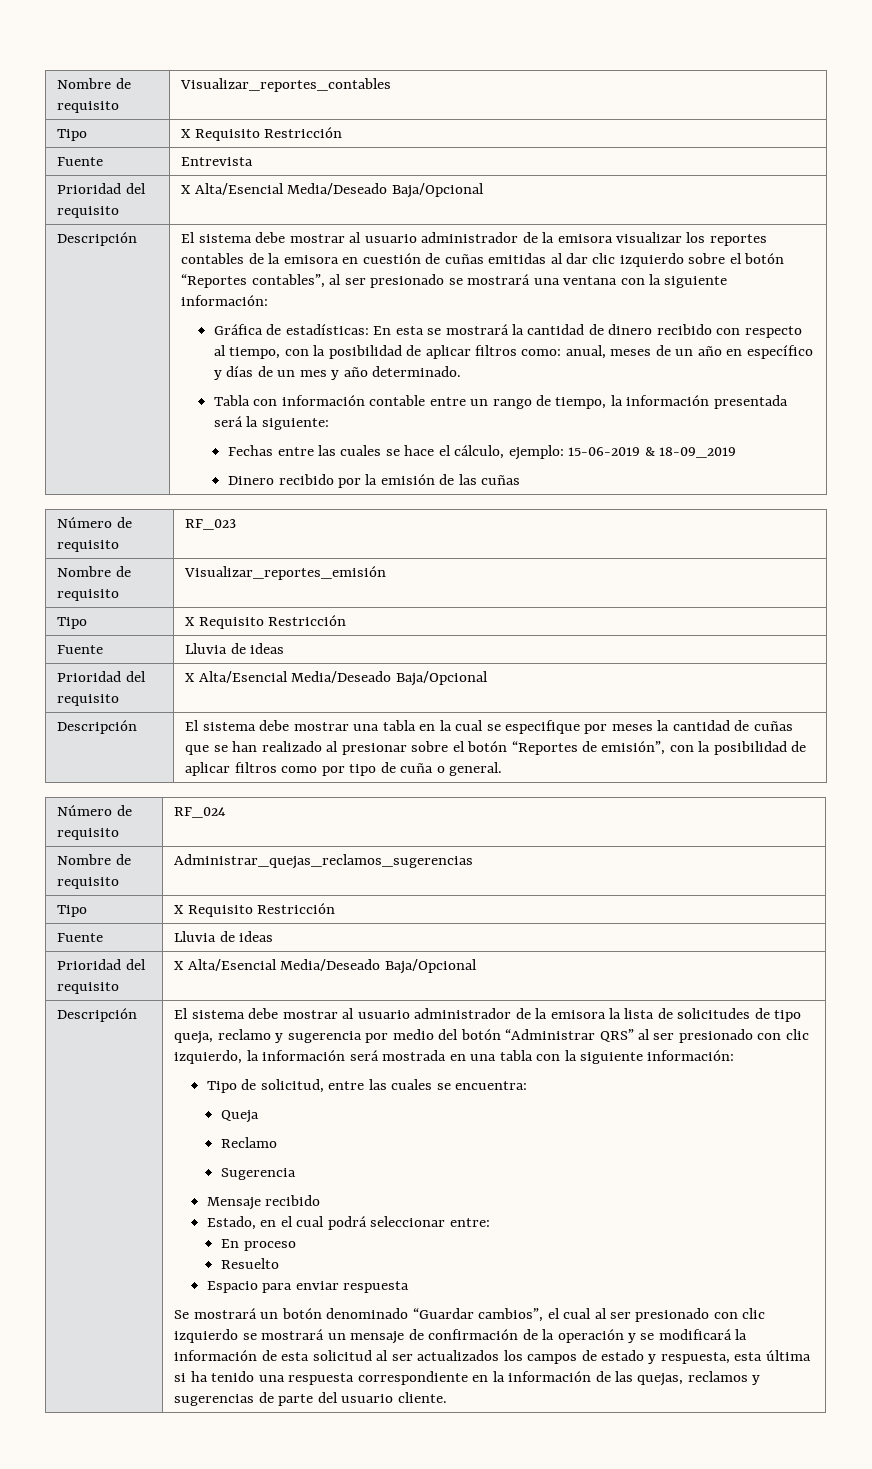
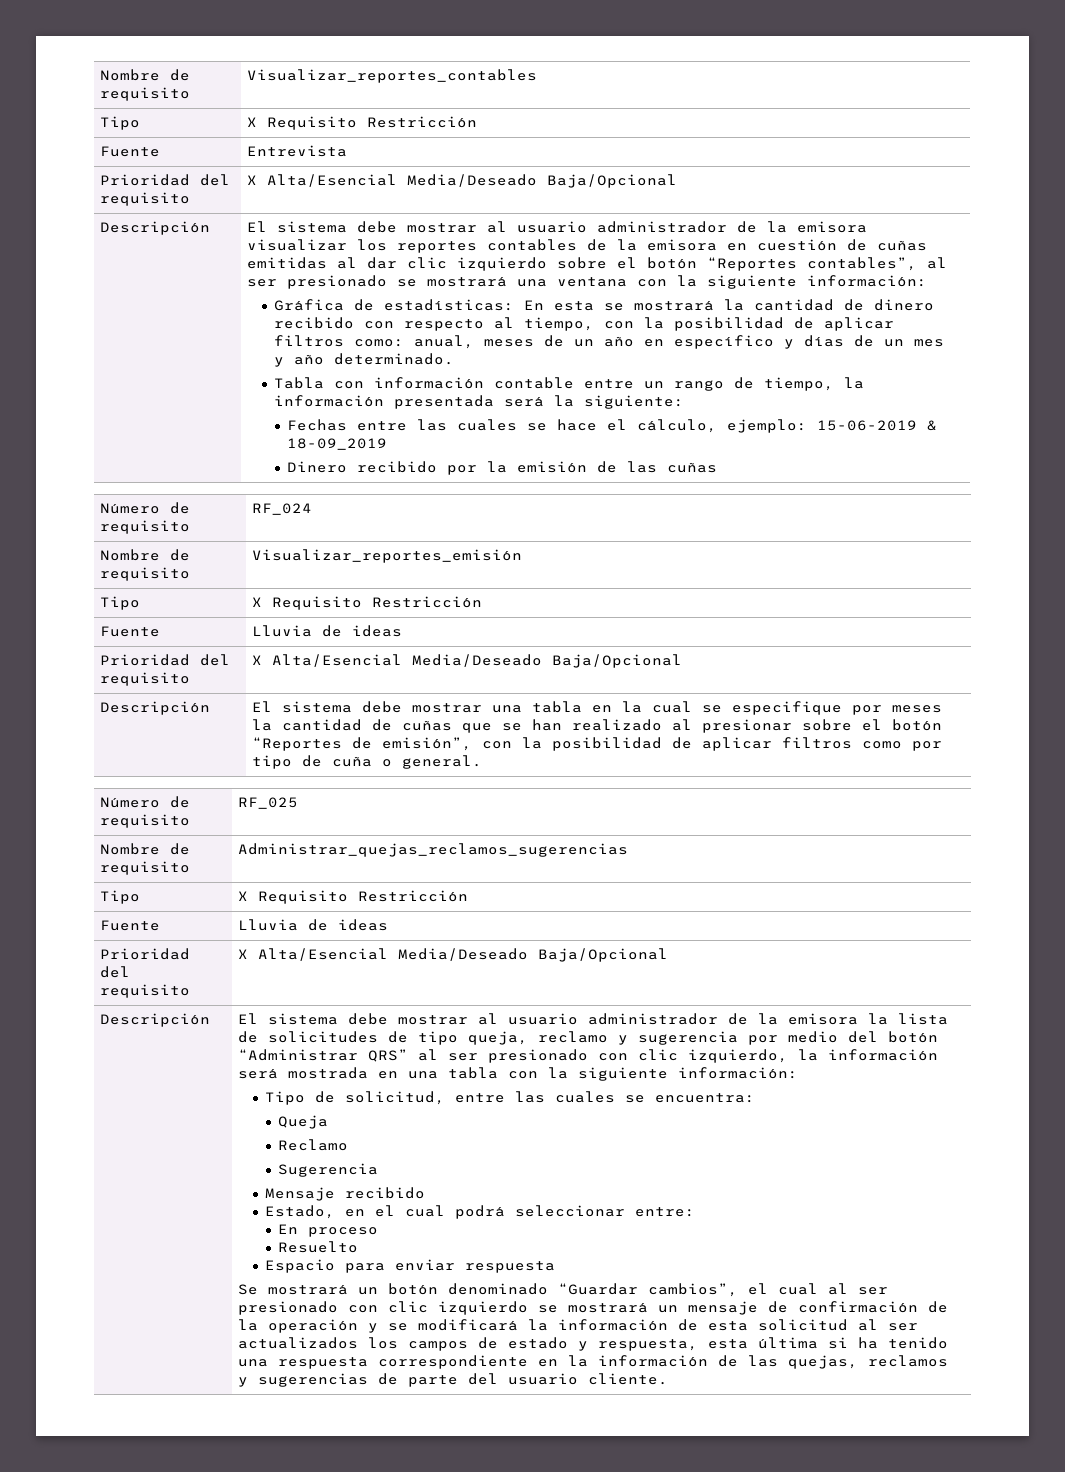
[185,519,237,530] RF_023 -> [252,503,313,515] RF_024
[174,807,227,818] RF_024 -> [238,797,299,809] RF_025

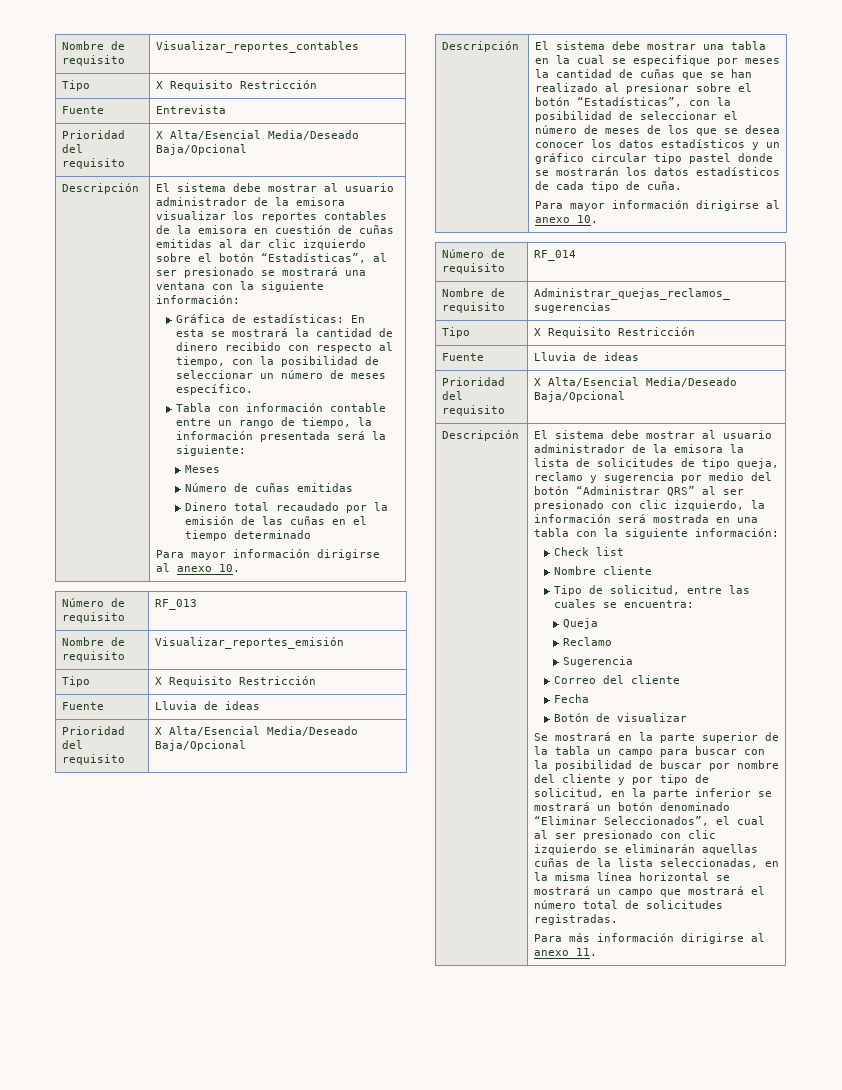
[707,257,918,271] “Reportes contables”, -> [260,253,366,263] “Estadísticas”,
[824,317,895,331] [274,335,945,349] [274,353,455,367] aplicar filtros como: anual, meses de un año en específico y días de un mes y año determinado. -> [176,370,387,379] [176,384,254,395] seleccionar un número de meses específico.
[286,419,937,433] [286,438,387,450] Fechas entre las cuales se hace el cálculo, ejemplo: 15-06-2019 & 18-09_2019 -> [184,465,220,473] [184,483,353,492] Meses // Número de cuñas emitidas
[356,461,437,473] recibido -> [233,502,339,511] total recaudado
[100,502,191,514] [100,520,191,534] [252,503,313,515] // Número de requisito | RF_024 -> [331,516,367,525] [184,530,311,541] [155,549,380,560] [155,563,240,572] [61,598,125,607] [61,612,125,623] [154,599,197,610] en el tiempo determinado // Para mayor información dirigirse al anexo 10. // Número de requisito | RF_013
[252,737,943,751] [252,755,483,769] [100,796,191,808] [100,814,191,828] [238,797,299,809] “Reportes de emisión”, con la posibilidad de aplicar filtros como por tipo de cuña o general. // Número de requisito | RF_025 -> [576,97,731,107] [534,111,738,122] [534,125,780,136] [534,139,780,150] [534,153,773,164] [534,167,780,176] [534,181,682,192] [534,200,780,211] [534,215,598,223] [441,249,505,258] [441,263,505,274] [533,250,576,261] “Estadísticas”, con la posibilidad de seleccionar el número de meses de los que se desea conocer los datos estadísticos y un gráfico circular tipo pastel donde se mostrarán los datos estadísticos de cada tipo de cuña. // Para mayor información dirigirse al anexo 10. // Número de requisito | RF_014
(799, 1073) none -> [554,547,625,556] [554,566,653,575] // Check list // Nombre cliente
[265,1187,426,1201] [265,1205,696,1219] [277,1224,378,1237] [277,1241,358,1253] [265,1259,556,1273] [238,1284,259,1295] Mensaje recibido // Estado, en el cual podrá seleccionar entre: // En proceso // Resuelto // Espacio para enviar respuesta // Se -> [554,675,681,684] [554,694,590,703] [554,713,688,722] [533,732,779,743] [533,746,765,757] [533,760,779,771] [533,774,709,785] [533,788,772,799] Correo del cliente // Fecha // Botón de visualizar // Se mostrará en la parte superior de la tabla un campo para buscar con la posibilidad de buscar por nombre del cliente y por tipo de solicitud, en la parte inferior se
[558,1283,739,1297] “Guardar cambios”, -> [533,816,709,826] “Eliminar Seleccionados”,
[568,1301,949,1315] [238,1319,919,1333] [238,1337,949,1351] [238,1355,949,1369] [238,1373,669,1387] mostrará un mensaje de confirmación de la operación y se modificará la información de esta solicitud al ser actualizados los campos de estado y respuesta, esta última si ha tenido una respuesta correspondiente en la información de las quejas, reclamos y sugerencias de parte del usuario cliente. -> [624,844,758,855] [533,858,779,868] [533,872,730,881] [533,886,765,897] [533,900,723,909] [533,914,618,925] [533,933,765,944] [533,948,597,956] eliminarán aquellas cuñas de la lista seleccionadas, en la misma línea horizontal se mostrará un campo que mostrará el número total de solicitudes registradas. // Para más información dirigirse al anexo 11.

